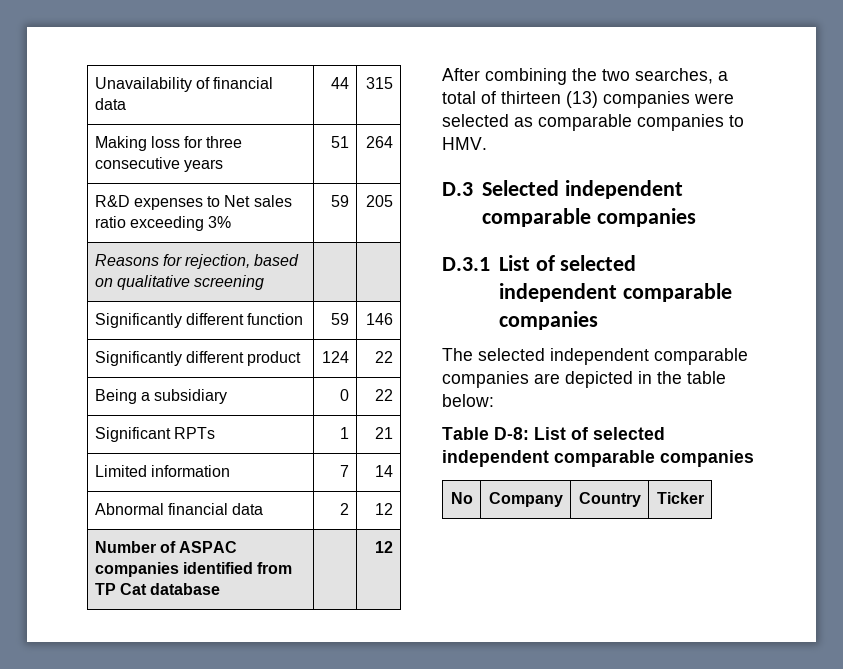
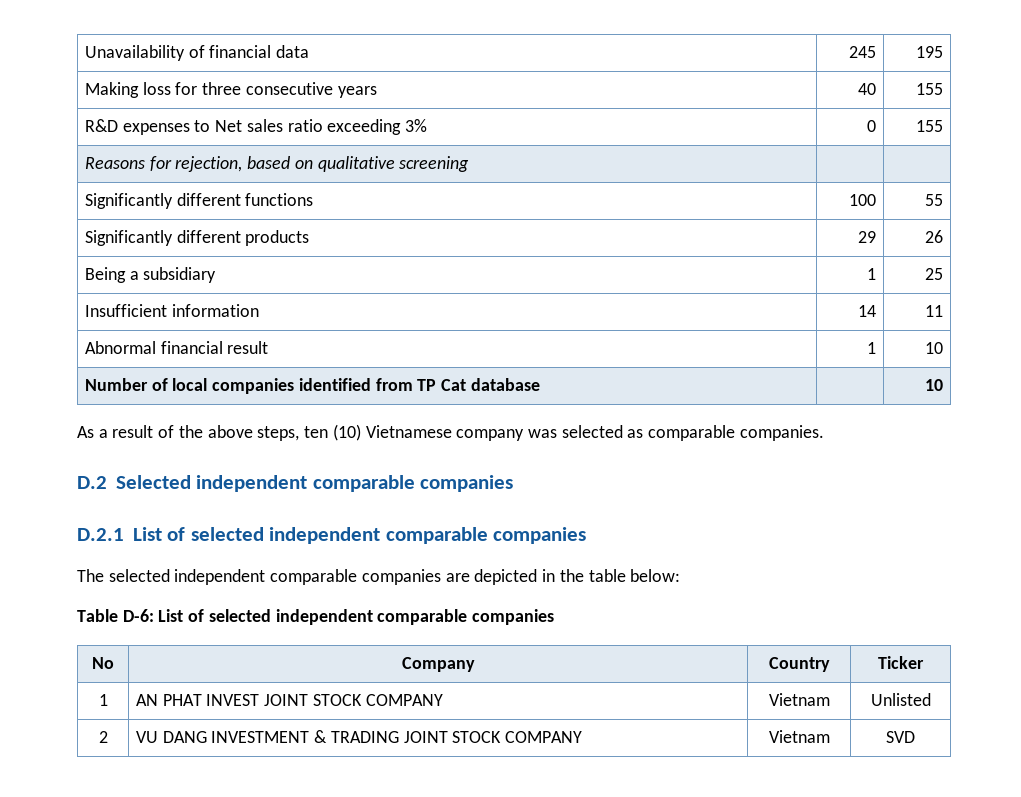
[331,77,350,89] [366,77,394,89] 44 | 315 -> [848,46,876,58] [915,46,943,58] 245 | 195
[331,136,350,148] [366,136,394,148] 51 | 264 -> [857,83,876,95] [915,83,943,95] 40 | 155
[331,195,350,207] [366,195,394,207] 59 | 205 -> [866,120,876,132] [915,120,943,132] 0 | 155
[247,313,304,325] [331,313,350,325] [366,313,394,325] [94,351,302,366] [322,351,350,363] [375,351,394,363] function | 59 | 146 // Significantly different product | 124 | 22 -> [245,193,314,206] [848,194,876,206] [924,194,943,206] [85,230,310,246] [857,231,876,243] [924,230,943,243] functions | 100 | 55 // Significantly different products | 29 | 26
[340,389,350,401] [375,389,394,401] [94,427,215,442] [340,427,350,439] [375,427,394,439] [94,465,230,477] [340,465,350,477] [375,465,394,477] [94,503,264,515] [340,503,350,515] [375,503,394,515] 0 | 22 // Significant RPTs | 1 | 21 // Limited information | 7 | 14 // Abnormal financial data | 2 | 12 -> [866,268,876,280] [924,268,943,280] [85,304,259,317] [857,305,876,317] [924,305,943,317] [85,341,269,354] [866,342,876,354] [924,342,943,354] 1 | 25 // Insufficient information | 14 | 11 // Abnormal financial result | 1 | 10
[179,541,238,553] ASPAC -> [172,378,208,391] local
[375,541,394,553] [442,68,728,85] [442,91,734,108] [442,114,744,131] [442,137,487,150] [442,182,473,196] 12 // After combining the two searches, a total of thirteen (13) companies were selected as comparable companies to HMV. // D.3 -> [924,379,943,391] [77,424,824,441] [77,476,107,489] 10 // As a result of the above steps, ten (10) Vietnamese company was selected as comparable companies. // D.2
[442,257,490,271] D.3.1 -> [77,528,124,541] D.2.1
[494,427,529,440] D-8: -> [122,609,154,622] D-6:
(704, 498) none -> [98,694,108,706] [136,694,443,706] [768,693,830,706] [870,693,931,706] [98,731,108,743] [136,730,583,743] [768,730,830,743] [885,731,915,743] // 1 | AN PHAT INVEST JOINT STOCK COMPANY | Vietnam | Unlisted // 2 | VU DANG INVESTMENT & TRADING JOINT STOCK COMPANY | Vietnam | SVD

